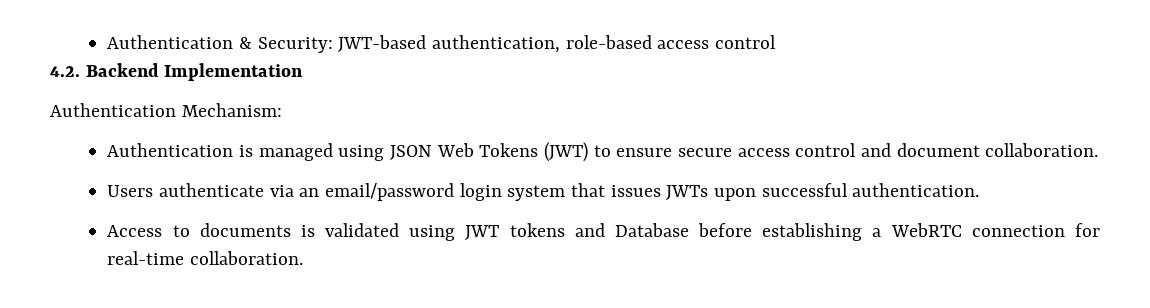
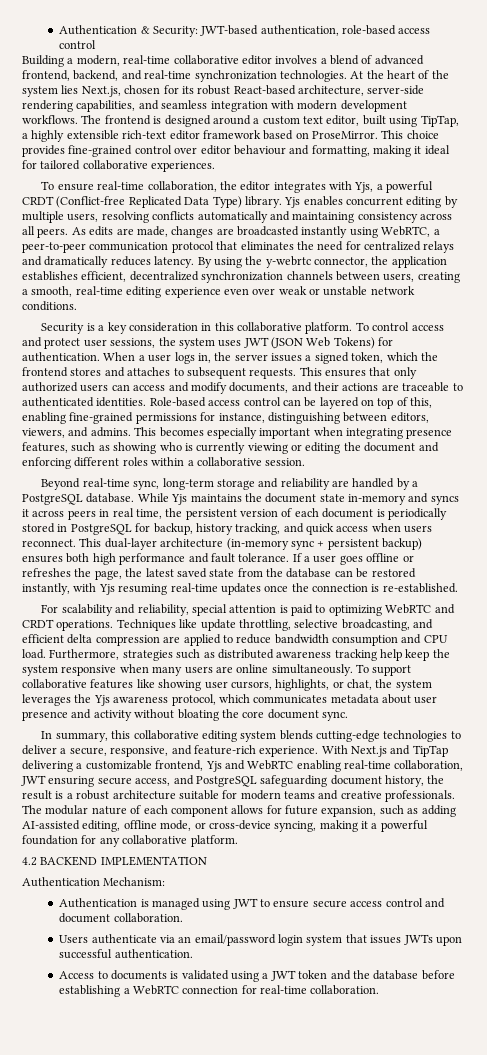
[50,63,304,81] 4.2. Backend Implementation -> [22,55,424,67] [22,70,449,82] [22,85,425,97] [22,100,407,112] [22,115,459,127] [22,130,439,142] [22,145,450,157] [22,160,216,172] [41,181,434,193] [22,196,458,208] [22,211,452,223] [22,226,440,238] [22,241,455,253] [22,256,447,268] [22,271,460,283] [22,286,415,298] [22,301,77,311] [41,322,444,334] [22,337,394,349] [22,352,438,364] [22,367,417,379] [22,382,463,394] [22,397,433,409] [22,412,429,424] [22,427,453,439] [22,442,439,454] [22,457,306,469] [41,478,419,490] [22,493,459,505] [22,508,447,520] [22,523,433,535] [22,538,422,550] [22,553,414,565] [22,568,416,580] [22,583,458,595] [41,604,455,616] [22,619,433,631] [22,634,448,646] [22,649,450,661] [22,664,412,676] [22,679,432,691] [22,694,438,706] [22,709,348,721] [41,730,461,742] [22,745,448,757] [22,760,464,772] [21,775,445,787] [22,790,456,802] [22,805,456,817] [22,820,428,832] [22,835,238,847] [22,856,207,866] Building a modern, real-time collaborative editor involves a blend of advanced frontend, backend, and real-time synchronization technologies. At the heart of the system lies Next.js, chosen for its robust React-based architecture, server-side rendering capabilities, and seamless integration with modern development workflows. The frontend is designed around a custom text editor, built using TipTap, a highly extensible rich-text editor framework based on ProseMirror. This choice provides fine-grained control over editor behaviour and formatting, making it ideal for tailored collaborative experiences. // To ensure real-time collaboration, the editor integrates with Yjs, a powerful CRDT (Conflict-free Replicated Data Type) library. Yjs enables concurrent editing by multiple users, resolving conflicts automatically and maintaining consistency across all peers. As edits are made, changes are broadcasted instantly using WebRTC, a peer-to-peer communication protocol that eliminates the need for centralized relays and dramatically reduces latency. By using the y-webrtc connector, the application establishes efficient, decentralized synchronization channels between users, creating a smooth, real-time editing experience even over weak or unstable network conditions. // Security is a key consideration in this collaborative platform. To control access and protect user sessions, the system uses JWT (JSON Web Tokens) for authentication. When a user logs in, the server issues a signed token, which the frontend stores and attaches to subsequent requests. This ensures that only authorized users can access and modify documents, and their actions are traceable to authenticated identities. Role-based access control can be layered on top of this, enabling fine-grained permissions for instance, distinguishing between editors, viewers, and admins. This becomes especially important when integrating presence features, such as showing who is currently viewing or editing the document and enforcing different roles within a collaborative session. // Beyond real-time sync, long-term storage and reliability are handled by a PostgreSQL database. While Yjs maintains the document state in-memory and syncs it across peers in real time, the persistent version of each document is periodically stored in PostgreSQL for backup, history tracking, and quick access when users reconnect. This dual-layer architecture (in-memory sync + persistent backup) ensures both high performance and fault tolerance. If a user goes offline or refreshes the page, the latest saved state from the database can be restored instantly, with Yjs resuming real-time updates once the connection is re-established. // For scalability and reliability, special attention is paid to optimizing WebRTC and CRDT operations. Techniques like update throttling, selective broadcasting, and efficient delta compression are applied to reduce bandwidth consumption and CPU load. Furthermore, strategies such as distributed awareness tracking help keep the system responsive when many users are online simultaneously. To support collaborative features like showing user cursors, highlights, or chat, the system leverages the Yjs awareness protocol, which communicates metadata about user presence and activity without bloating the core document sync. // In summary, this collaborative editing system blends cutting-edge technologies to deliver a secure, responsive, and feature-rich experience. With Next.js and TipTap delivering a customizable frontend, Yjs and WebRTC enabling real-time collaboration, JWT ensuring secure access, and PostgreSQL safeguarding document history, the result is a robust architecture suitable for modern teams and creative professionals. The modular nature of each component allows for future expansion, such as adding AI-assisted editing, offline mode, or cross-device syncing, making it a powerful foundation for any collaborative platform. // 4.2 BACKEND IMPLEMENTATION
[390,142,589,162] JSON Web Tokens (JWT) -> [232,898,258,909] JWT
[465,223,689,240] JWT tokens and Database -> [262,970,419,981] a JWT token and the database

